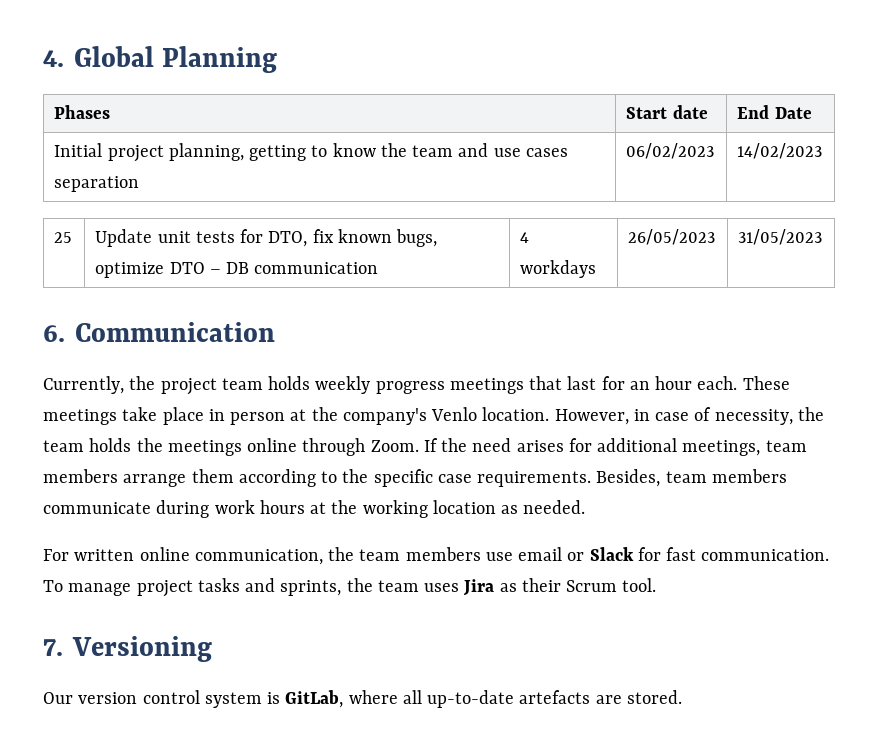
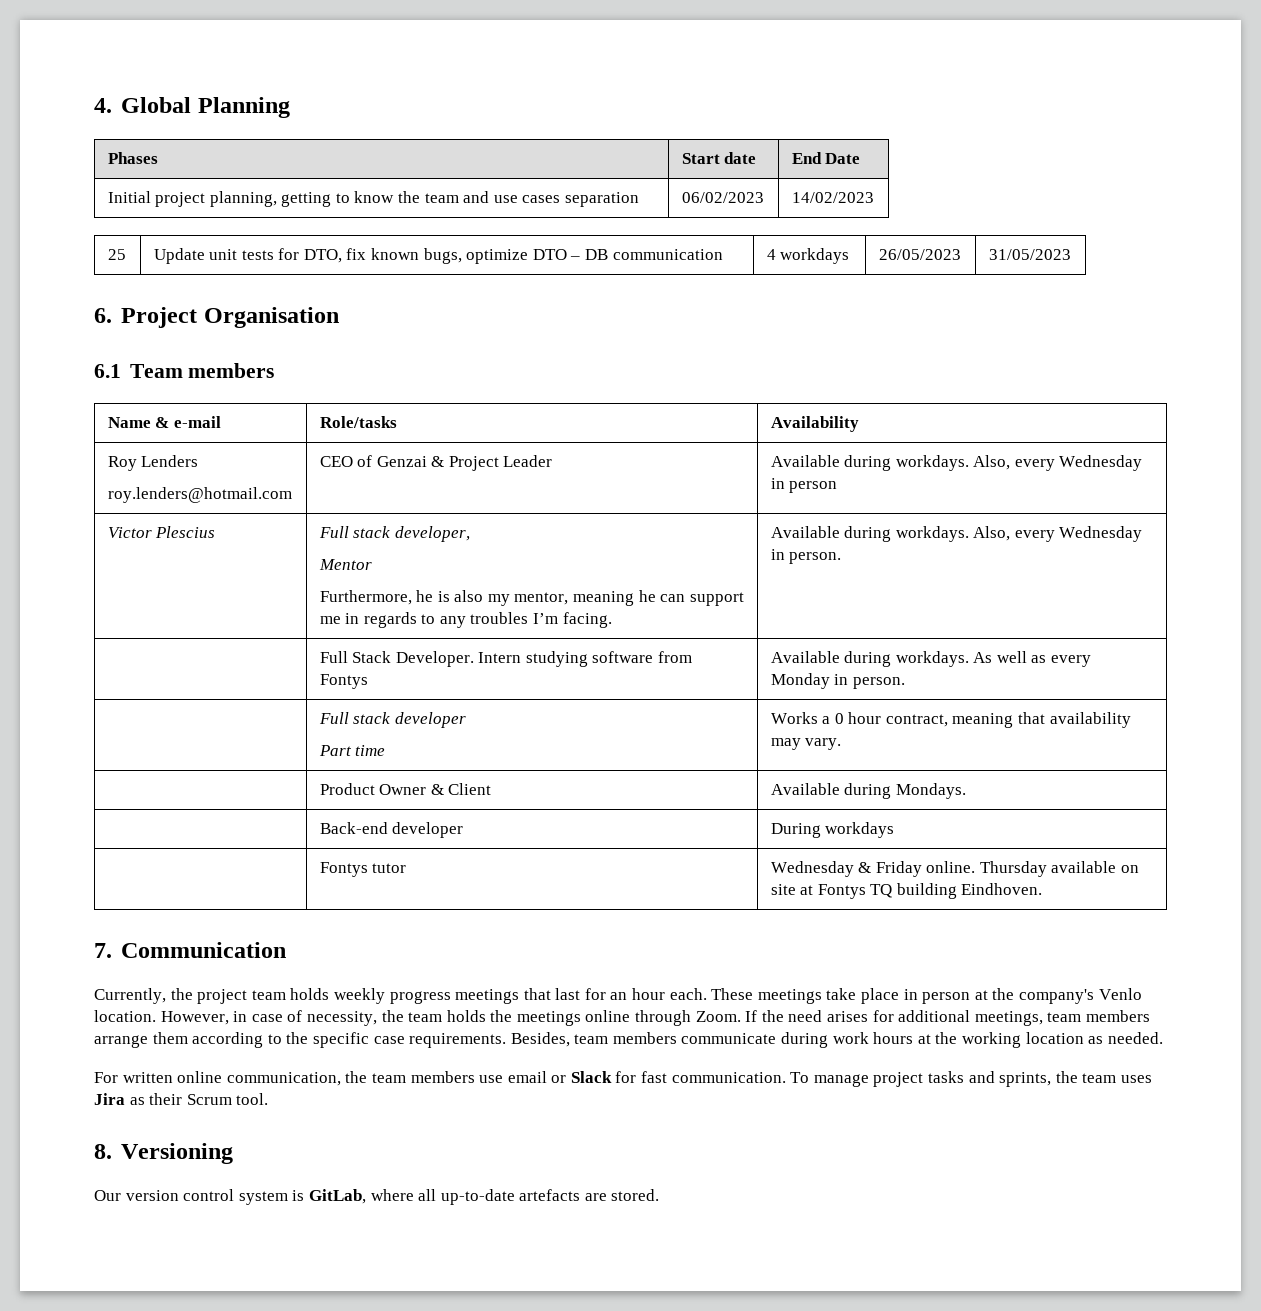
(65, 333) none -> [121,307,339,328] [94,363,275,378] [107,416,221,428] [319,416,397,428] [770,416,859,432] [107,455,199,471] [107,487,292,503] [319,455,553,471] [770,455,1143,471] [770,478,838,493] [107,526,216,538] [318,526,470,542] [318,559,372,570] [319,590,744,606] [319,612,612,628] [770,526,1143,542] [770,549,842,564] [319,651,693,667] [319,674,368,689] [770,651,1092,667] [770,673,905,689] [318,712,466,728] [318,745,386,756] [770,712,1131,728] [770,738,842,750] [319,783,492,795] [770,783,966,799] [319,822,464,838] [770,822,895,838] [319,862,407,877] [770,861,1140,877] [770,883,1043,899] [94,943,112,958] Project Organisation // 6.1 Team members // Name & e-mail | Role/tasks | Availability // Roy Lenders // roy.lenders@hotmail.com | CEO of Genzai & Project Leader | Available during workdays. Also, every Wednesday in person // Victor Plescius | Full stack developer, // Mentor // Furthermore, he is also my mentor, meaning he can support me in regards to any troubles I’m facing. | Available during workdays. Also, every Wednesday in person. // | Full Stack Developer. Intern studying software from Fontys | Available during workdays. As well as every Monday in person. // | Full stack developer // Part time | Works a 0 hour contract, meaning that availability may vary. // | Product Owner & Client | Available during Mondays. // | Back-end developer | During workdays // | Fontys tutor | Wednesday & Friday online. Thursday available on site at Fontys TQ building Eindhoven. // 7.
[43,639,63,656] 7. -> [94,1144,112,1159] 8.

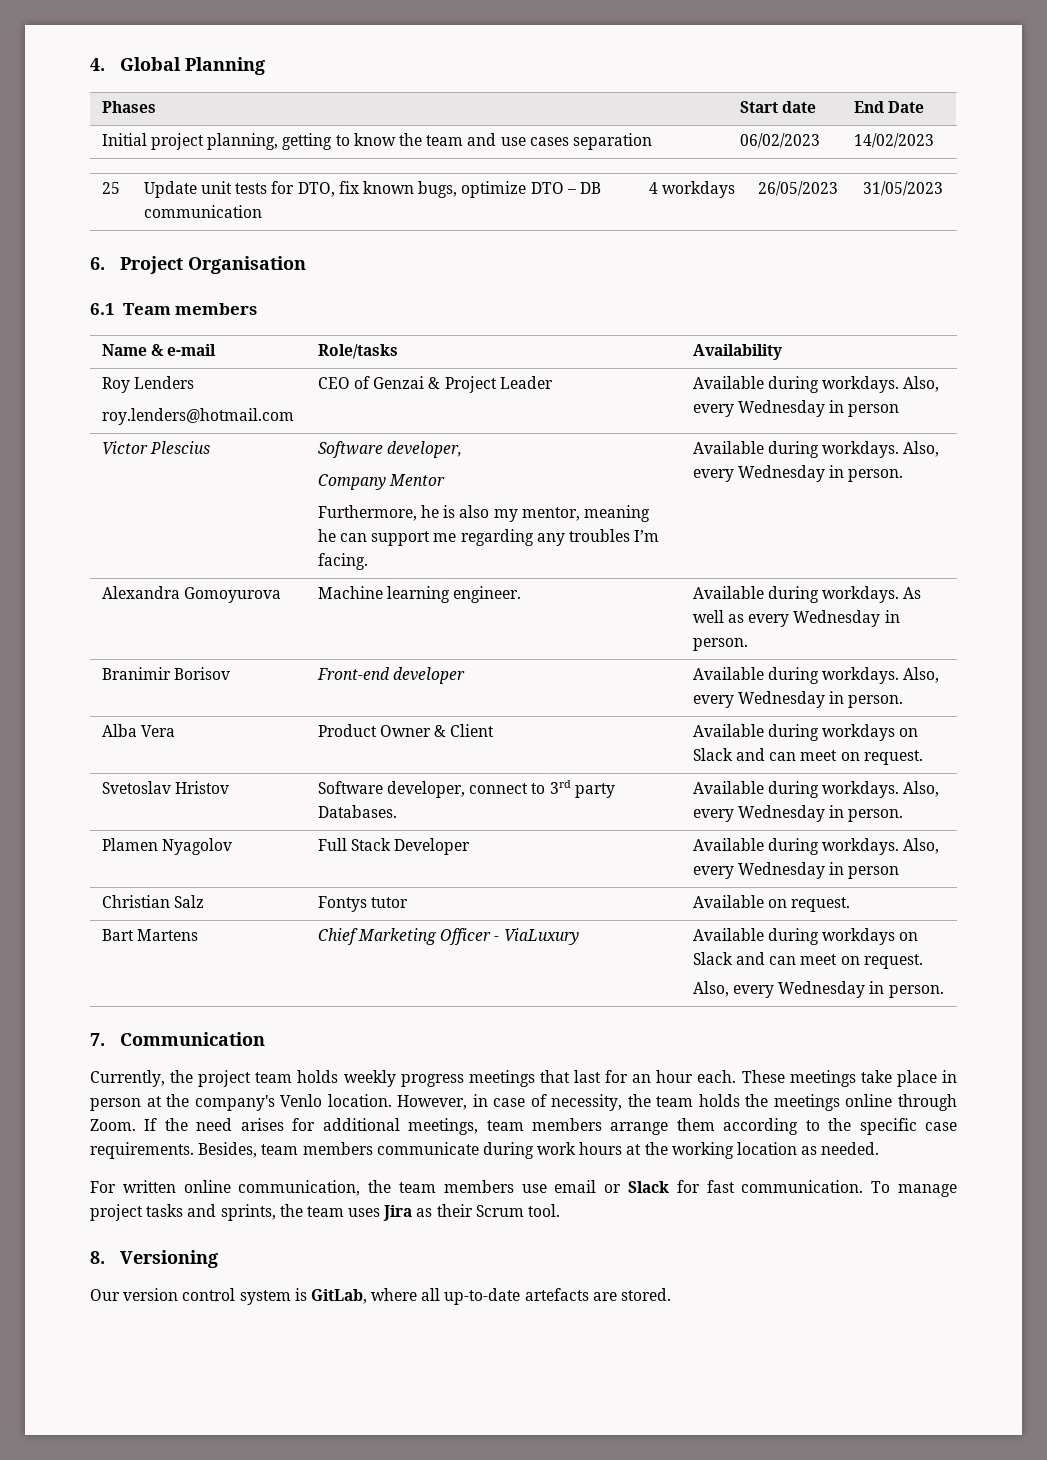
[318,526,391,538] Full stack -> [317,441,383,458] Software
(470, 534) none -> [317,474,386,490] Company
[345,612,436,628] in regards to -> [460,529,534,546] regarding
[319,651,693,667] [319,674,368,689] | Full Stack Developer. Intern studying software from Fontys -> [101,586,282,603] [317,586,522,603] Alexandra Gomoyurova | Machine learning engineer.
[770,673,905,689] [318,712,466,728] [318,745,386,756] [770,712,1131,728] [770,738,842,750] Monday in person. // | Full stack developer // Part time | Works a 0 hour contract, meaning that availability may vary. // -> [793,610,900,627] [692,638,748,651] [101,667,231,680] [316,667,466,684] [692,667,940,684] [692,691,904,708] [101,724,176,737] Wednesday in person. // Branimir Borisov | Front-end developer | Available during workdays. Also, every Wednesday in person. // Alba Vera
[895,783,966,799] [319,822,464,838] [770,822,895,838] [319,862,407,877] [770,861,1140,877] [770,883,1043,899] Mondays. // | Back-end developer | During workdays // | Fontys tutor | Wednesday & Friday online. Thursday available on site at Fontys TQ building Eindhoven. -> [822,724,919,741] [692,748,923,765] [101,781,230,794] [317,780,615,798] [317,805,397,818] [692,781,940,798] [692,805,904,822] [101,838,233,855] [317,838,471,855] [692,838,940,855] [692,862,900,879] [101,895,205,908] [317,896,409,912] [692,895,851,912] [101,929,199,941] [317,928,579,945] [692,928,919,945] [692,952,923,969] [692,981,944,998] workdays on Slack and can meet on request. // Svetoslav Hristov | Software developer, connect to 3rd party Databases. | Available during workdays. Also, every Wednesday in person. // Plamen Nyagolov | Full Stack Developer | Available during workdays. Also, every Wednesday in person // Christian Salz | Fontys tutor | Available on request. // Bart Martens | Chief Marketing Officer - ViaLuxury | Available during workdays on Slack and can meet on request. // Also, every Wednesday in person.

